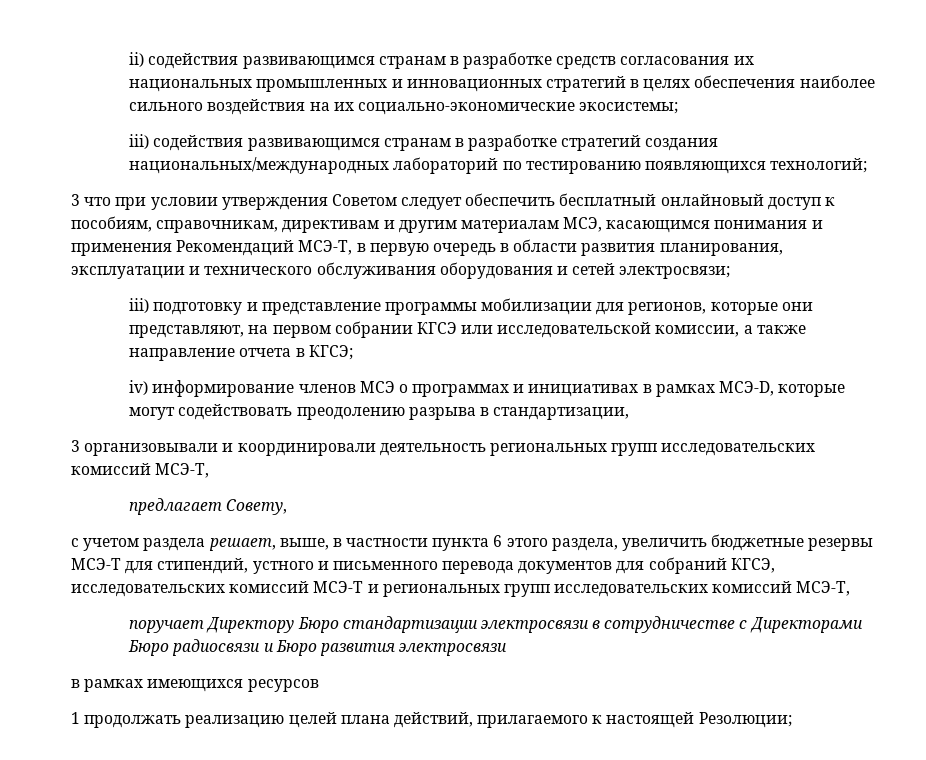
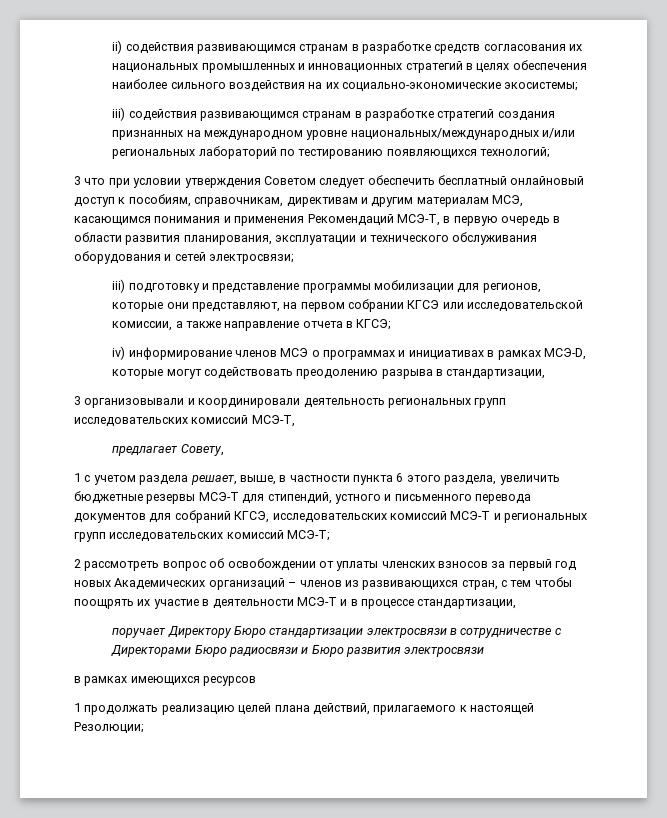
[129,157,390,174] национальных/международных -> [112,128,576,140] [112,149,196,159] признанных на международном уровне национальных/международных и/или региональных
(288, 507) none -> [74,473,81,482] 1
[796,581,851,596] МСЭ-Т, -> [287,530,331,541] [74,558,577,571] [74,577,572,590] [74,597,517,609] МСЭ-Т; // 2 рассмотреть вопрос об освобождении от уплаты членских взносов за первый год новых Академических организаций – членов из развивающихся стран, с тем чтобы поощрять их участие в деятельности МСЭ-Т и в процессе стандартизации,

